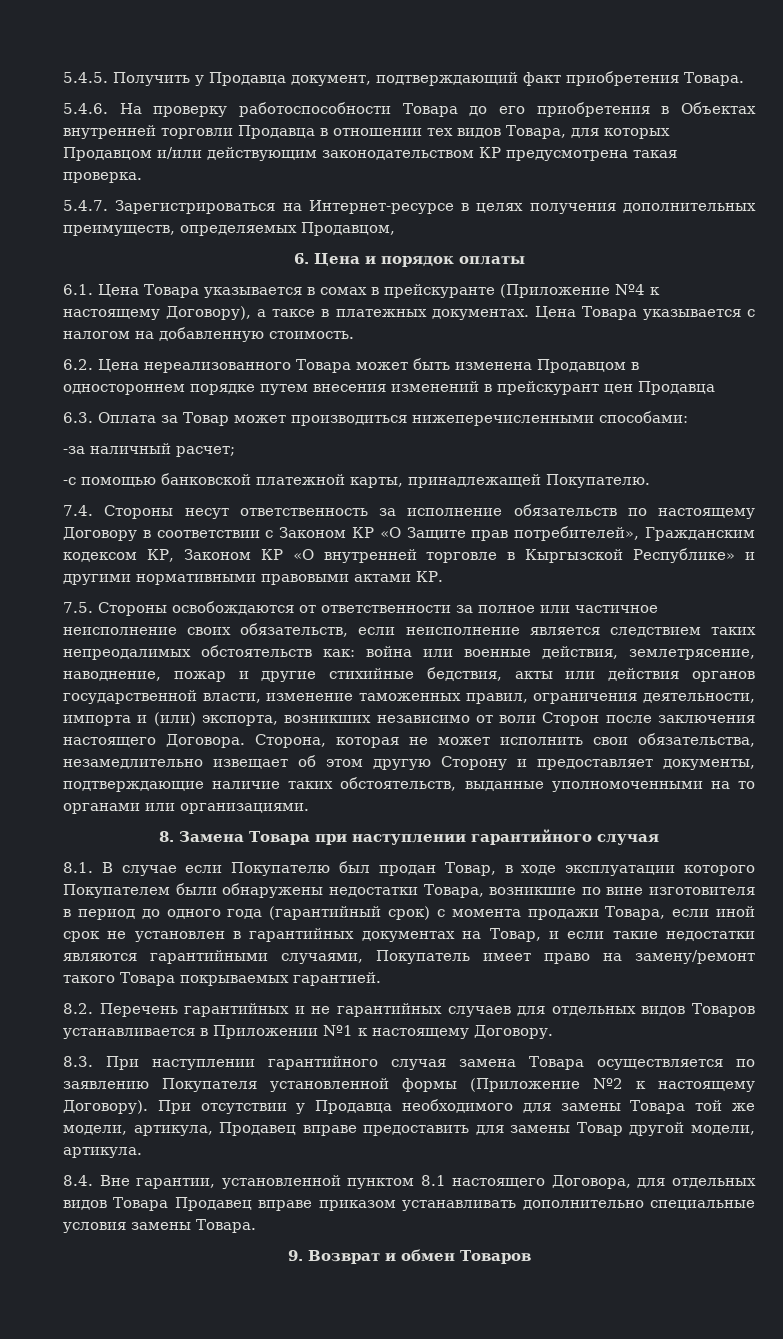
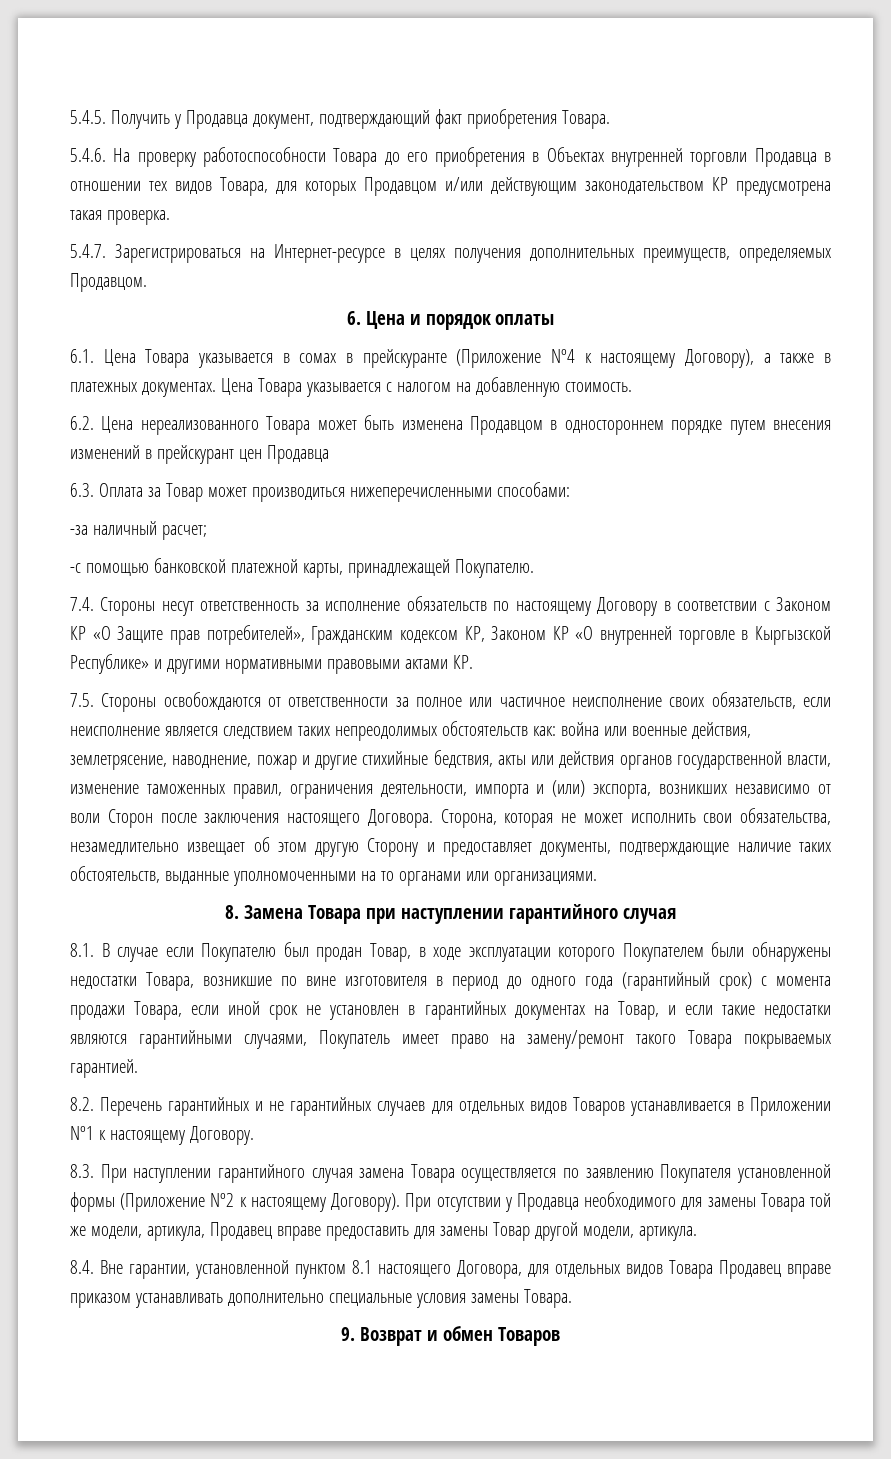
[301,222,395,236] Продавцом, -> [70,273,147,292] Продавцом.
[272,309,316,317] таксе -> [780,353,815,363] также
[63,649,191,660] непреодалимых -> [334,726,437,741] непреодолимых

